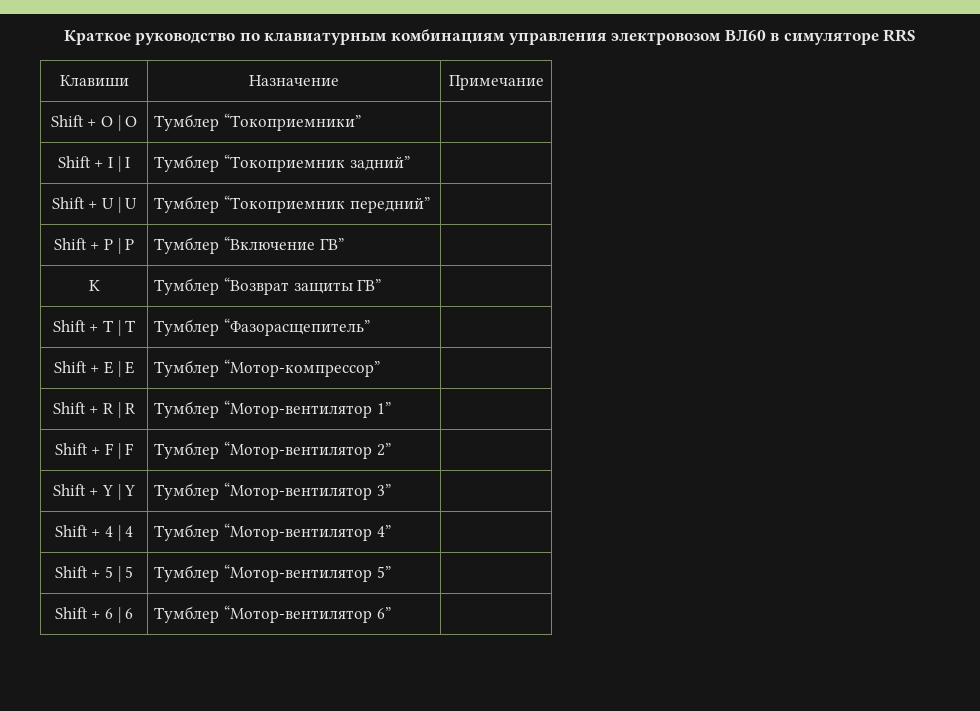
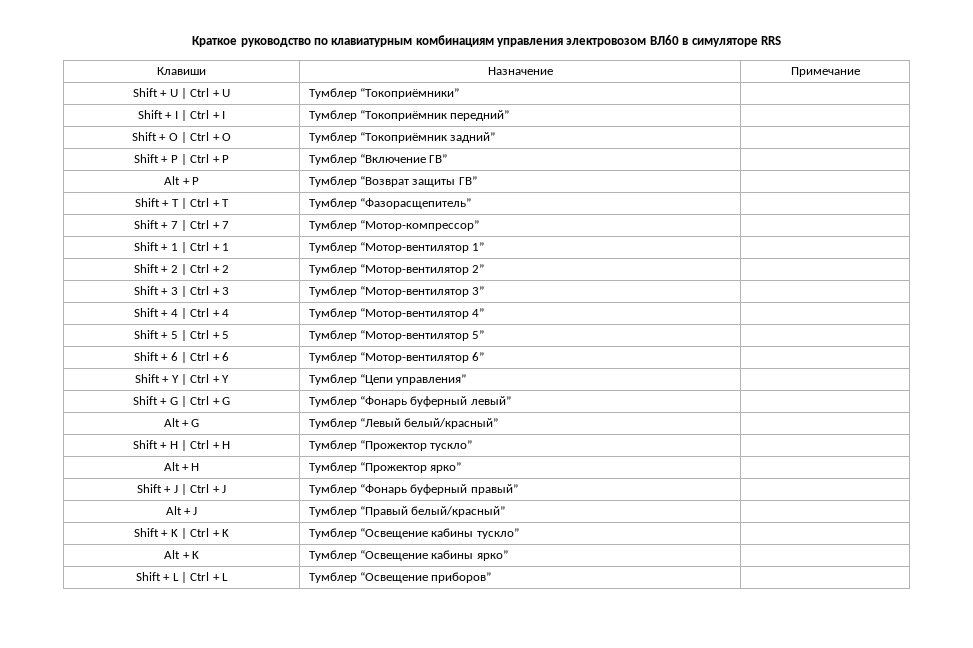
[101,115,138,131] [154,113,361,131] [57,156,131,172] [154,154,410,172] [51,197,138,213] [154,195,430,213] O | O | Тумблер “Токоприемники” | // Shift + I | I | Тумблер “Токоприемник задний” | // Shift + U | U | Тумблер “Токоприемник передний” -> [169,88,231,99] [308,88,459,99] [137,110,226,121] [308,110,510,121] [131,132,232,143] [308,132,496,143] U | Ctrl + U | Тумблер “Токоприёмники” | // Shift + I | Ctrl + I | Тумблер “Токоприёмник передний” | // Shift + O | Ctrl + O | Тумблер “Токоприёмник задний”
(121, 246) none -> [190,154,220,163] Ctrl +
[88,280,100,291] K -> [164,176,199,185] Alt + P
(121, 328) none -> [190,198,220,207] Ctrl +
[104,361,135,377] E | E -> [170,220,230,231] 7 | Ctrl + 7
[103,402,137,418] R | R -> [170,242,230,253] 1 | Ctrl + 1
[105,443,135,459] F | F -> [170,264,230,275] 2 | Ctrl + 2
[102,484,136,500] Y | Y -> [170,286,230,297] 3 | Ctrl + 3
(121, 533) none -> [190,308,220,317] Ctrl +
(121, 574) none -> [190,330,220,339] Ctrl +
(121, 615) none -> [190,352,220,361] Ctrl +
(391, 613) none -> [134,374,230,385] [308,374,467,385] [132,396,231,407] [308,396,511,407] [163,418,200,427] [308,418,499,429] [132,440,231,451] [308,440,473,451] [163,462,200,471] [308,462,462,473] [136,484,227,495] [308,484,518,495] [165,506,198,515] [308,506,506,517] [133,528,230,539] [308,528,519,539] [164,550,199,559] [308,550,508,561] [135,572,229,583] [308,572,492,583] // Shift + Y | Ctrl + Y | Тумблер “Цепи управления” | // Shift + G | Ctrl + G | Тумблер “Фонарь буферный левый” | // Alt + G | Тумблер “Левый белый/красный” | // Shift + H | Ctrl + H | Тумблер “Прожектор тускло” | // Alt + H | Тумблер “Прожектор ярко” | // Shift + J | Ctrl + J | Тумблер “Фонарь буферный правый” | // Alt + J | Тумблер “Правый белый/красный” | // Shift + K | Ctrl + K | Тумблер “Освещение кабины тускло” | // Alt + K | Тумблер “Освещение кабины ярко” | // Shift + L | Ctrl + L | Тумблер “Освещение приборов” |

